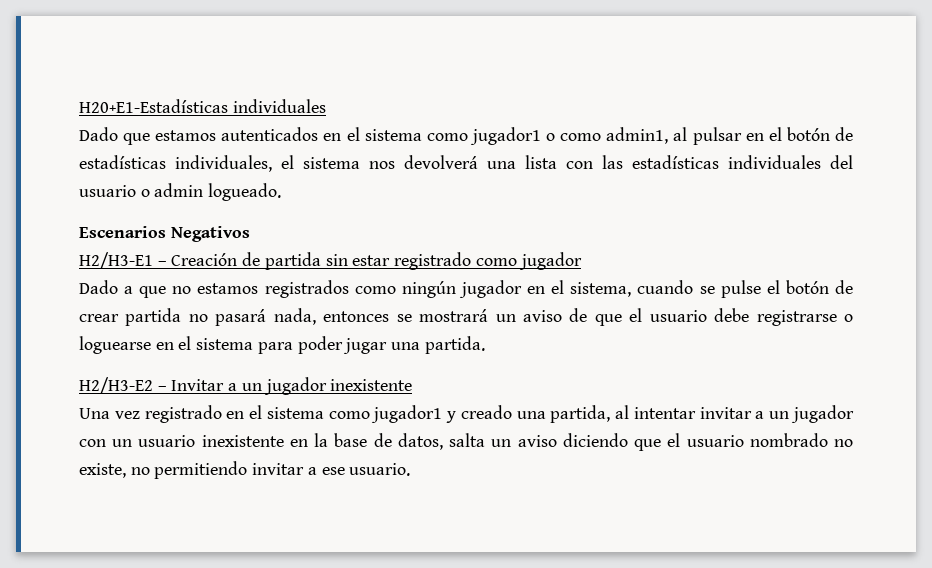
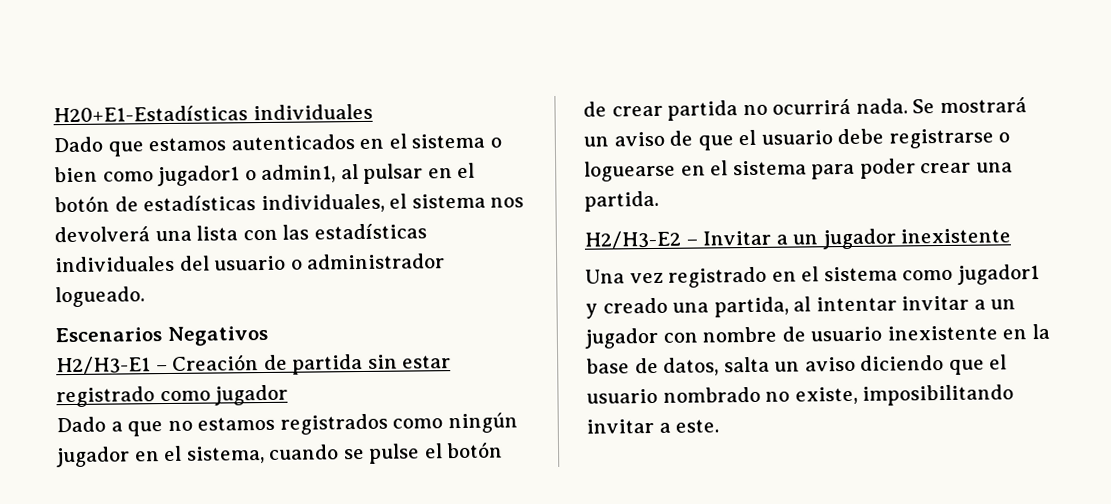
(422, 135) none -> [489,137,502,148] [54,166,98,183] o bien
[560,133,602,141] como -> (257, 175) none
[154,183,204,197] admin -> [307,253,446,270] administrador
[215,308,412,326] pasará nada, entonces se -> [772,98,936,115] ocurrirá nada. Se
[343,338,388,354] jugar -> [920,162,972,174] crear
[112,439,133,447] un -> [702,326,806,343] nombre de
[130,461,411,479] no permitiendo invitar a ese usuario. -> [862,384,1015,406] [586,418,720,434] imposibilitando invitar a este.

